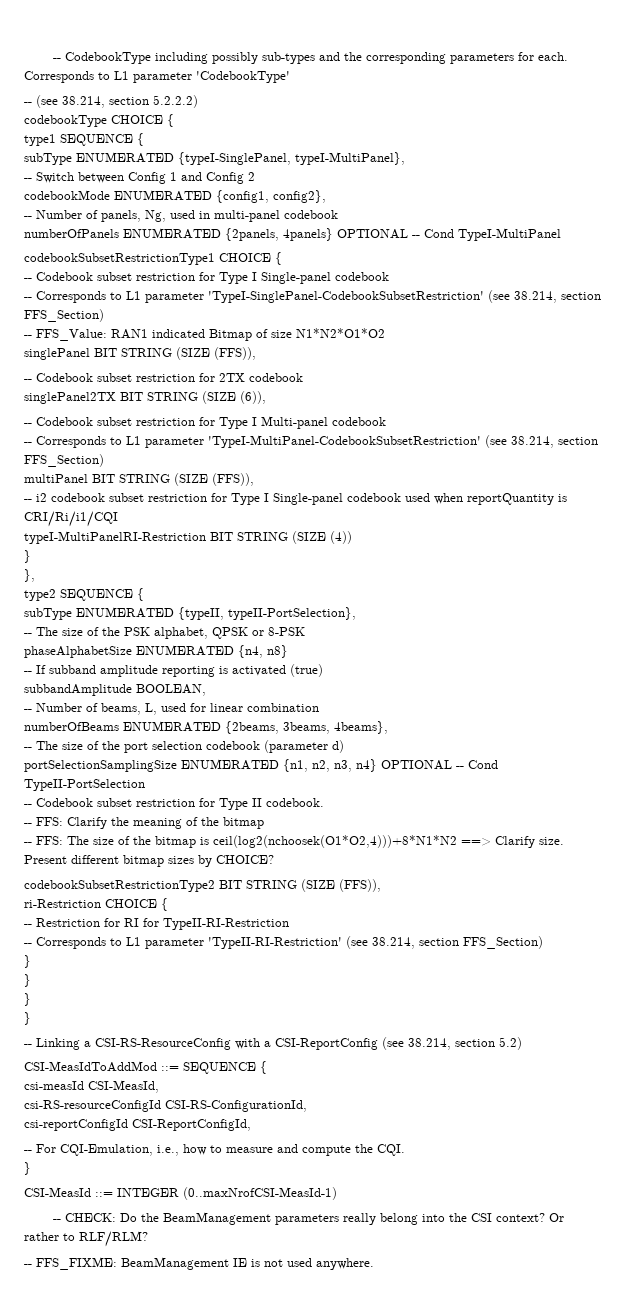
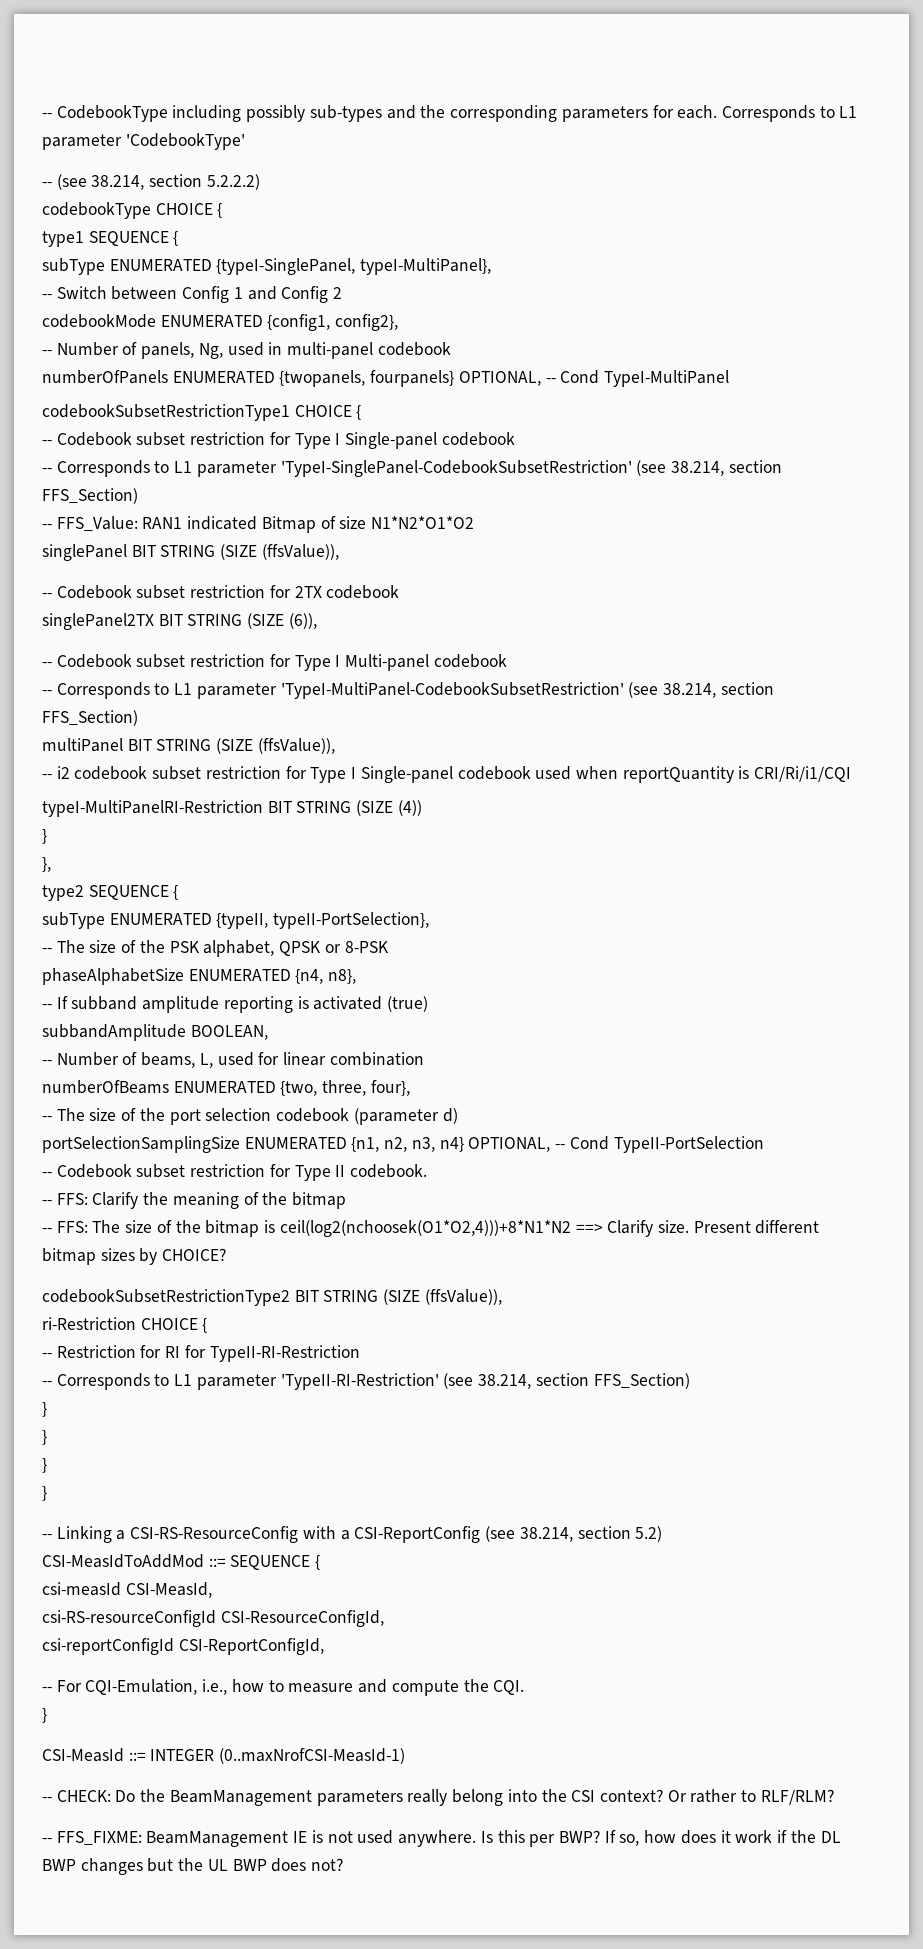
[225,228,408,241] {2panels, 4panels} OPTIONAL -> [279,370,541,387] {twopanels, fourpanels} OPTIONAL,
[214,347,256,360] (FFS)), -> [261,544,339,560] (ffsValue)),
[212,473,254,486] (FFS)), -> [257,738,335,754] (ffsValue)),
[267,645,288,658] n8} -> [328,969,357,984] n8},
[225,721,388,734] {2beams, 3beams, 4beams}, -> [280,1080,410,1096] {two, three, four},
[381,760,452,770] OPTIONAL -> [468,1137,551,1152] OPTIONAL,
[339,879,381,892] (FFS)), -> [424,1289,502,1305] (ffsValue)),
[165,1100,307,1112] CSI-RS-ConfigurationId, -> [220,1610,384,1627] CSI-ResourceConfigId,
(374, 1264) none -> [480,1830,841,1847] [42,1858,344,1875] Is this per BWP? If so, how does it work if the DL BWP changes but the UL BWP does not?

